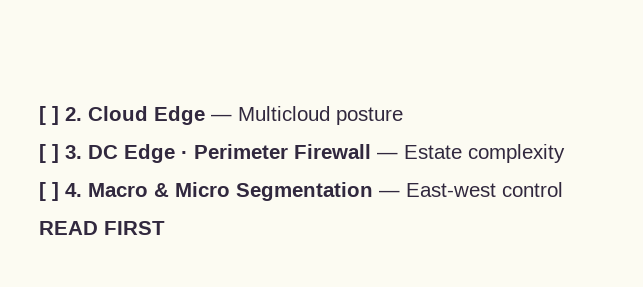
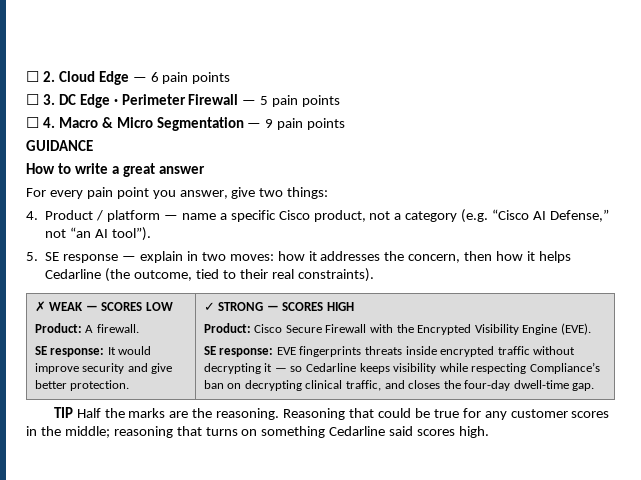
[39,106,59,125] [ ] -> [26,71,39,82] ☐
[238,106,403,125] [39,144,59,163] Multicloud posture // [ ] -> [150,72,231,84] [26,94,39,105] 6 pain points // ☐
[404,144,565,163] [39,182,59,201] Estate complexity // [ ] -> [260,95,341,107] [26,117,39,128] 5 pain points // ☐
[406,182,563,197] [39,221,165,235] East-west control // READ FIRST -> [265,118,346,130] [26,140,93,151] [26,163,205,177] [26,187,329,199] [26,209,609,223] [45,227,151,241] [26,251,571,263] [45,268,374,282] [34,301,173,312] [34,323,139,333] [34,346,152,357] [34,363,173,374] [34,380,130,391] [203,302,354,311] [203,323,591,335] [203,346,576,357] [203,362,600,374] [203,380,595,391] [53,407,610,420] [26,426,490,438] 9 pain points // GUIDANCE // How to write a great answer // For every pain point you answer, give two things: // 4. Product / platform — name a specific Cisco product, not a category (e.g. “Cisco AI Defense,” not “an AI tool”). // 5. SE response — explain in two moves: how it addresses the concern, then how it helps Cedarline (the outcome, tied to their real constraints). // ✗ WEAK — SCORES LOW // Product: A firewall. // SE response: It would improve security and give better protection. | ✓ STRONG — SCORES HIGH // Product: Cisco Secure Firewall with the Encrypted Visibility Engine (EVE). // SE response: EVE fingerprints threats inside encrypted traffic without decrypting it — so Cedarline keeps visibility while respecting Compliance’s ban on decrypting clinical traffic, and closes the four-day dwell-time gap. // TIP Half the marks are the reasoning. Reasoning that could be true for any customer scores in the middle; reasoning that turns on something Cedarline said scores high.

